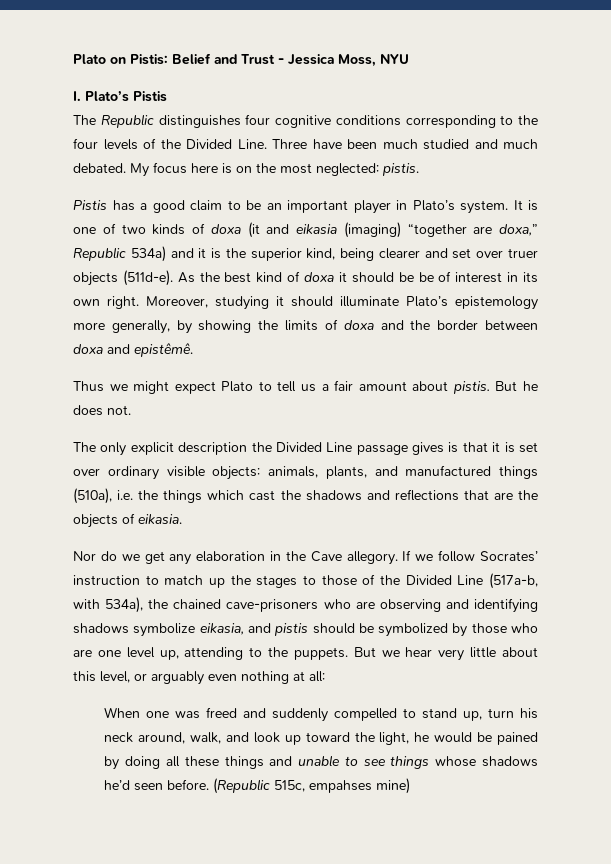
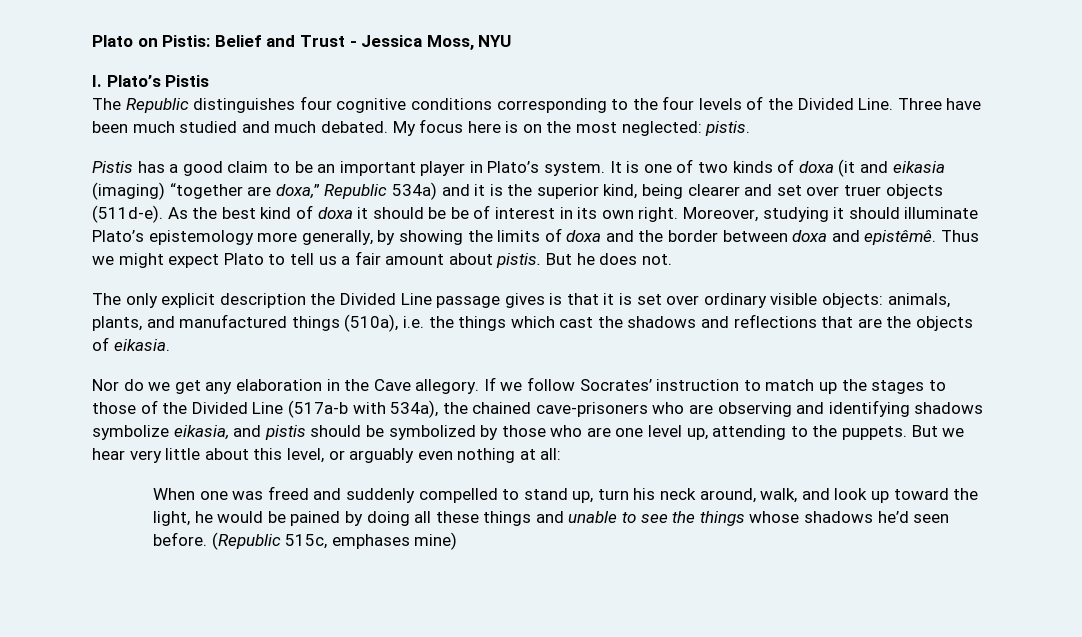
(193, 350) // -> (937, 237) none
[489,573,538,589] (517a-b, -> [287,400,348,418] (517a-b
(386, 762) none -> [672,511,696,523] the
[309,780,373,793] empahses -> [331,534,410,549] emphases

